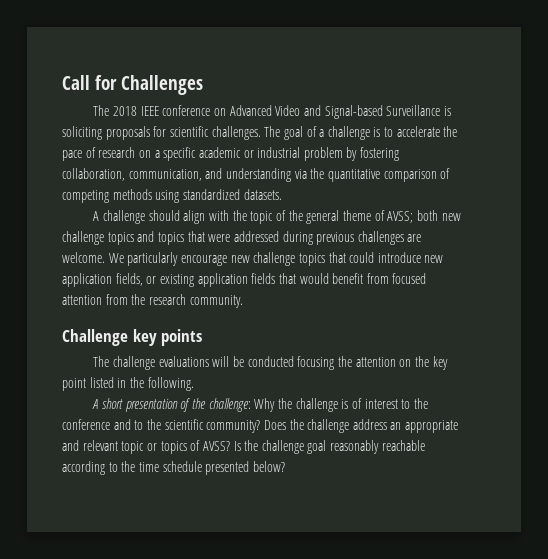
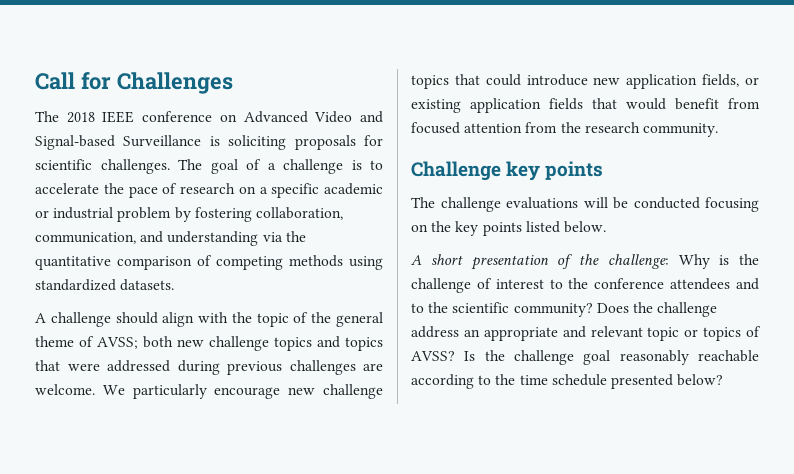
[337,356,396,367] the attention -> (759, 204) none
[62,377,194,391] point listed in the following. -> [482,221,606,236] points listed below.
[277,398,349,412] the challenge is -> [719,254,759,265] [411,278,471,293] is the challenge
(110, 424) none -> [670,278,731,290] attendees

